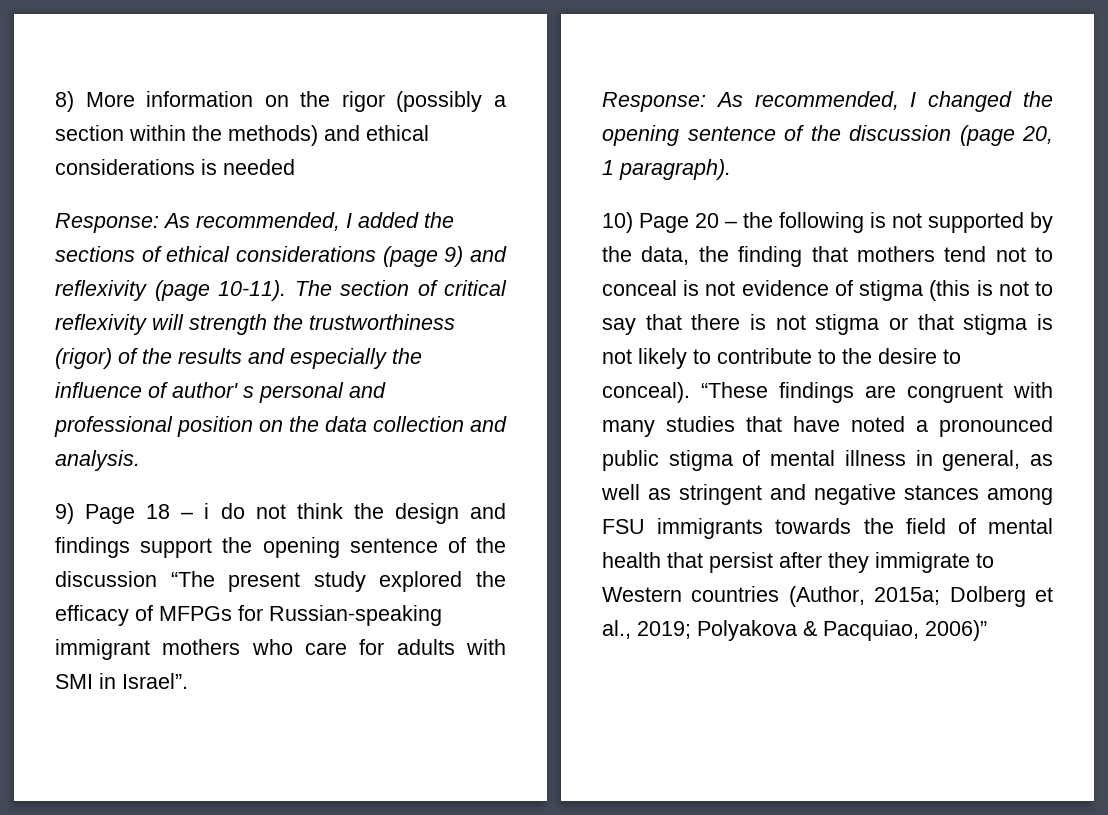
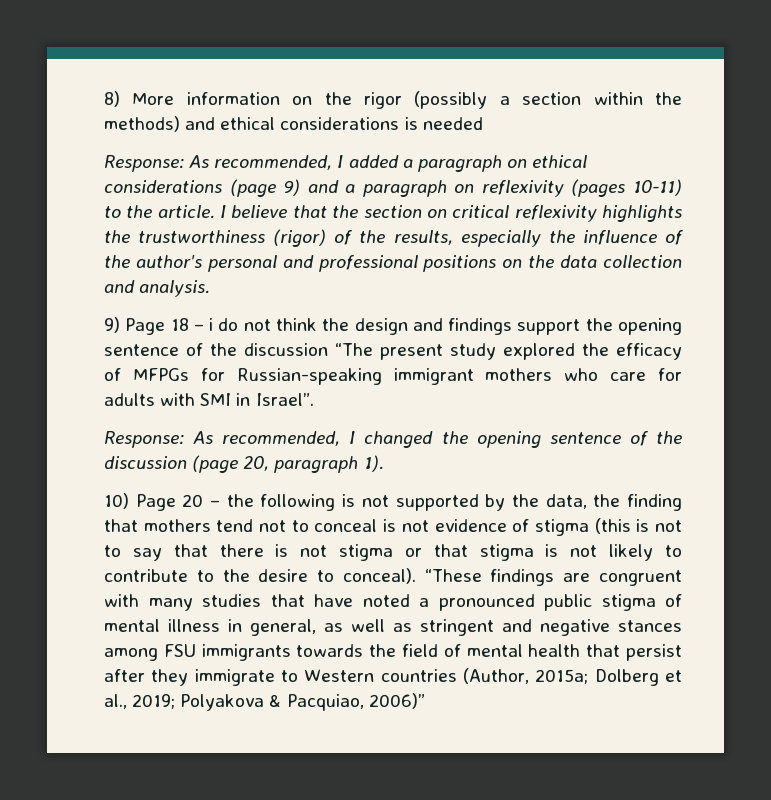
[424,212,454,228] [55,246,162,262] the sections of -> [402,155,527,172] a paragraph on
[55,280,507,301] [55,314,267,335] reflexivity (page 10-11). The section of critical reflexivity will strength -> [345,179,682,197] [104,205,682,222] a paragraph on reflexivity (pages 10-11) to the article. I believe that the section on critical reflexivity highlights
[178,348,285,364] results and -> [393,230,453,245] results,
[172,382,254,398] author' s -> [104,255,202,268] the author's
[177,416,253,437] position -> [423,255,497,272] positions
[602,159,731,180] 1 paragraph). -> [274,455,384,473] paragraph 1).

